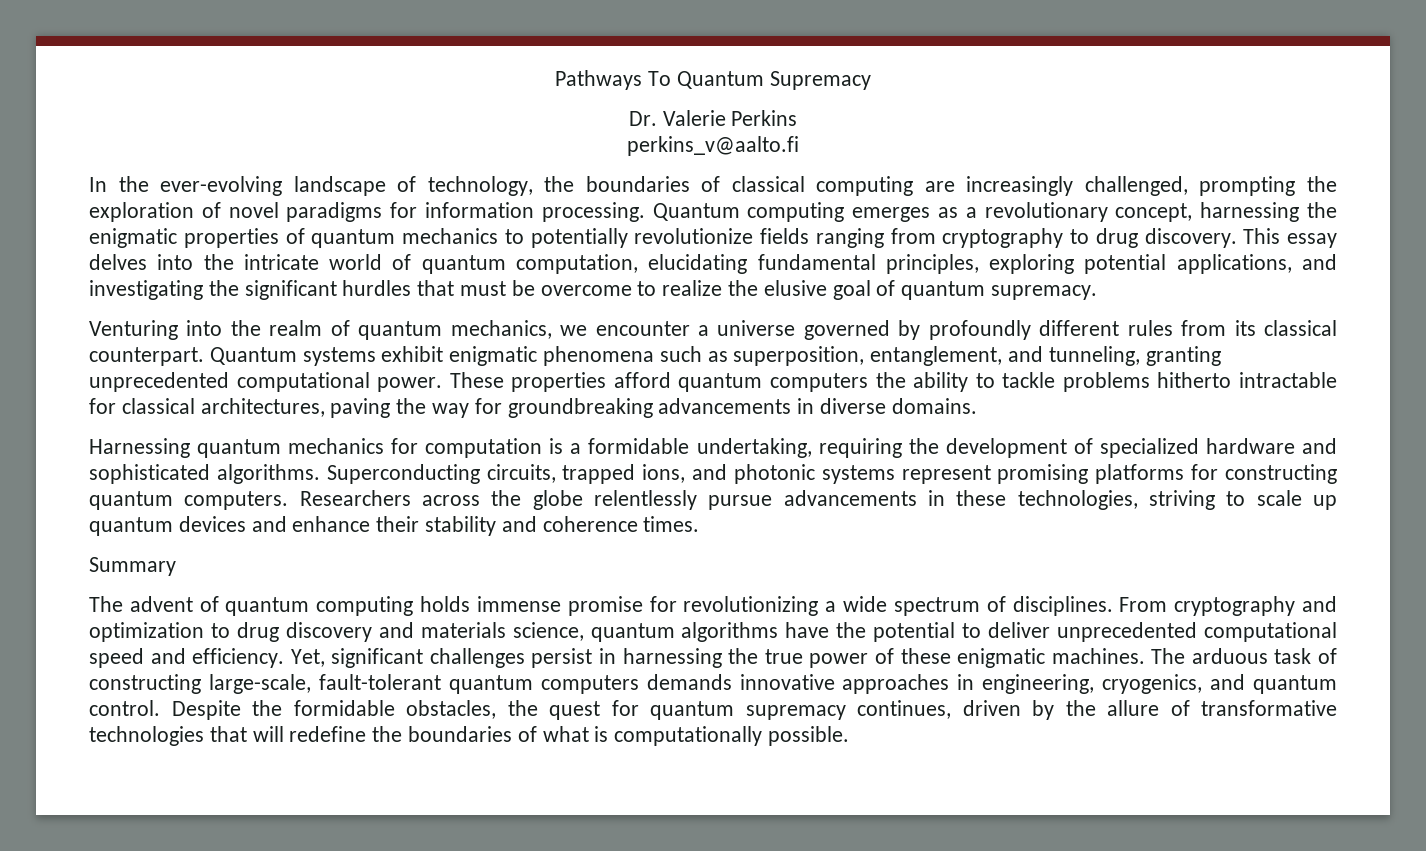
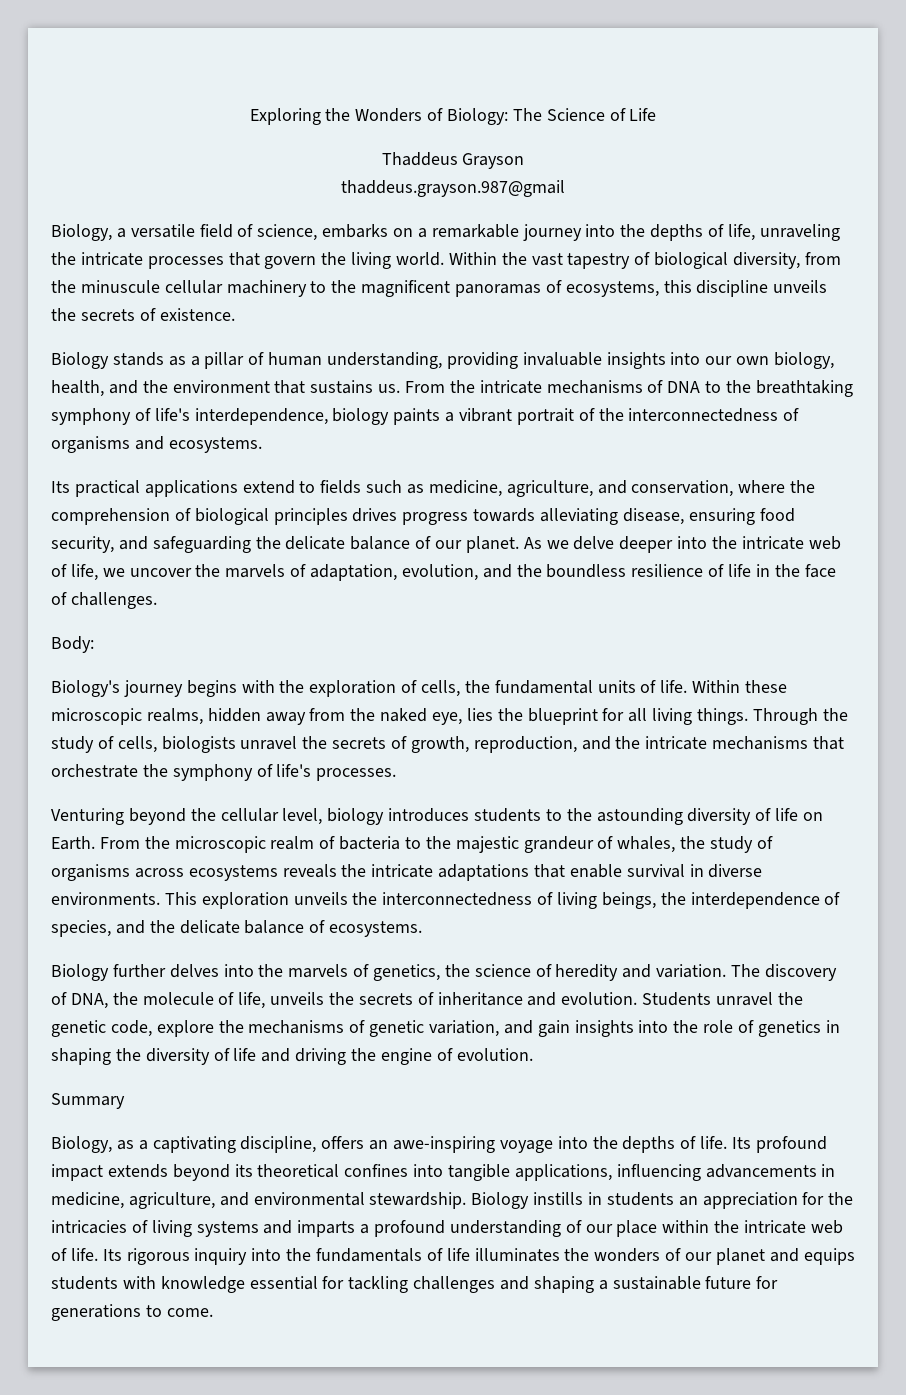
[555,70,871,90] [628,110,798,126] [627,136,799,156] [89,176,1337,196] [89,202,1337,222] [89,228,1337,248] [89,254,1337,274] [89,280,1098,300] [89,320,1337,340] [89,346,1221,366] [89,372,1337,392] [89,398,977,418] [89,438,1338,458] [89,464,1337,484] [89,490,1337,510] [89,516,700,536] [89,557,176,576] [89,596,1338,616] [89,622,1337,642] [89,648,1337,668] [89,674,1337,694] [89,700,1337,720] [89,726,850,746] Pathways To Quantum Supremacy // Dr. Valerie Perkins // perkins_v@aalto.fi // In the ever-evolving landscape of technology, the boundaries of classical computing are increasingly challenged, prompting the exploration of novel paradigms for information processing. Quantum computing emerges as a revolutionary concept, harnessing the enigmatic properties of quantum mechanics to potentially revolutionize fields ranging from cryptography to drug discovery. This essay delves into the intricate world of quantum computation, elucidating fundamental principles, exploring potential applications, and investigating the significant hurdles that must be overcome to realize the elusive goal of quantum supremacy. // Venturing into the realm of quantum mechanics, we encounter a universe governed by profoundly different rules from its classical counterpart. Quantum systems exhibit enigmatic phenomena such as superposition, entanglement, and tunneling, granting unprecedented computational power. These properties afford quantum computers the ability to tackle problems hitherto intractable for classical architectures, paving the way for groundbreaking advancements in diverse domains. // Harnessing quantum mechanics for computation is a formidable undertaking, requiring the development of specialized hardware and sophisticated algorithms. Superconducting circuits, trapped ions, and photonic systems represent promising platforms for constructing quantum computers. Researchers across the globe relentlessly pursue advancements in these technologies, striving to scale up quantum devices and enhance their stability and coherence times. // Summary // The advent of quantum computing holds immense promise for revolutionizing a wide spectrum of disciplines. From cryptography and optimization to drug discovery and materials science, quantum algorithms have the potential to deliver unprecedented computational speed and efficiency. Yet, significant challenges persist in harnessing the true power of these enigmatic machines. The arduous task of constructing large-scale, fault-tolerant quantum computers demands innovative approaches in engineering, cryogenics, and quantum control. Despite the formidable obstacles, the quest for quantum supremacy continues, driven by the allure of transformative technologies that will redefine the boundaries of what is computationally possible. -> [249,108,657,125] [381,152,525,169] [341,180,565,197] [51,224,840,241] [51,252,841,269] [51,280,828,297] [51,308,235,321] [51,352,835,369] [51,380,853,397] [51,408,800,425] [51,436,262,453] [51,480,816,497] [51,508,795,525] [51,536,841,553] [51,564,836,581] [51,592,157,609] [51,636,94,653] [51,680,788,697] [51,708,848,725] [51,736,845,753] [51,764,397,781] [51,808,824,825] [51,836,773,853] [51,864,763,881] [51,892,841,909] [51,920,423,937] [51,964,837,981] [51,992,803,1009] [51,1020,840,1037] [51,1048,533,1065] [51,1093,125,1109] [51,1136,827,1153] [51,1164,836,1181] [51,1192,854,1209] [51,1220,843,1237] [51,1248,855,1265] [51,1276,779,1293] [51,1304,213,1321] Exploring the Wonders of Biology: The Science of Life // Thaddeus Grayson // thaddeus.grayson.987@gmail // Biology, a versatile field of science, embarks on a remarkable journey into the depths of life, unraveling the intricate processes that govern the living world. Within the vast tapestry of biological diversity, from the minuscule cellular machinery to the magnificent panoramas of ecosystems, this discipline unveils the secrets of existence. // Biology stands as a pillar of human understanding, providing invaluable insights into our own biology, health, and the environment that sustains us. From the intricate mechanisms of DNA to the breathtaking symphony of life's interdependence, biology paints a vibrant portrait of the interconnectedness of organisms and ecosystems. // Its practical applications extend to fields such as medicine, agriculture, and conservation, where the comprehension of biological principles drives progress towards alleviating disease, ensuring food security, and safeguarding the delicate balance of our planet. As we delve deeper into the intricate web of life, we uncover the marvels of adaptation, evolution, and the boundless resilience of life in the face of challenges. // Body: // Biology's journey begins with the exploration of cells, the fundamental units of life. Within these microscopic realms, hidden away from the naked eye, lies the blueprint for all living things. Through the study of cells, biologists unravel the secrets of growth, reproduction, and the intricate mechanisms that orchestrate the symphony of life's processes. // Venturing beyond the cellular level, biology introduces students to the astounding diversity of life on Earth. From the microscopic realm of bacteria to the majestic grandeur of whales, the study of organisms across ecosystems reveals the intricate adaptations that enable survival in diverse environments. This exploration unveils the interconnectedness of living beings, the interdependence of species, and the delicate balance of ecosystems. // Biology further delves into the marvels of genetics, the science of heredity and variation. The discovery of DNA, the molecule of life, unveils the secrets of inheritance and evolution. Students unravel the genetic code, explore the mechanisms of genetic variation, and gain insights into the role of genetics in shaping the diversity of life and driving the engine of evolution. // Summary // Biology, as a captivating discipline, offers an awe-inspiring voyage into the depths of life. Its profound impact extends beyond its theoretical confines into tangible applications, influencing advancements in medicine, agriculture, and environmental stewardship. Biology instills in students an appreciation for the intricacies of living systems and imparts a profound understanding of our place within the intricate web of life. Its rigorous inquiry into the fundamentals of life illuminates the wonders of our planet and equips students with knowledge essential for tackling challenges and shaping a sustainable future for generations to come.

